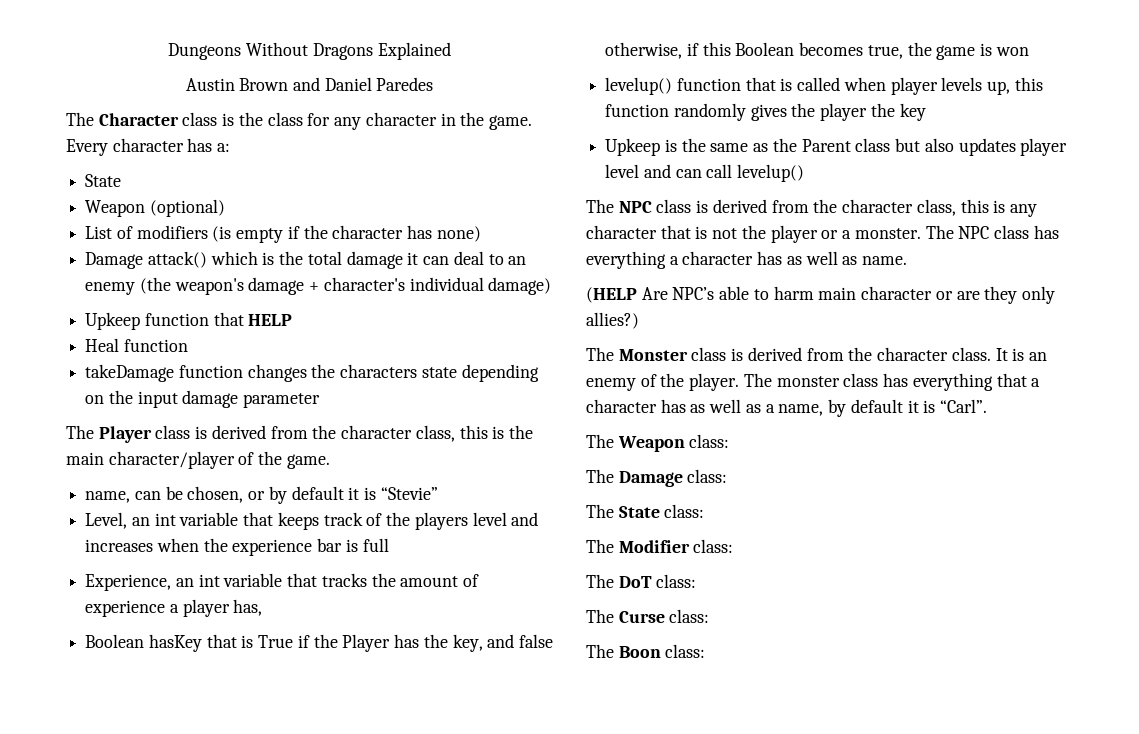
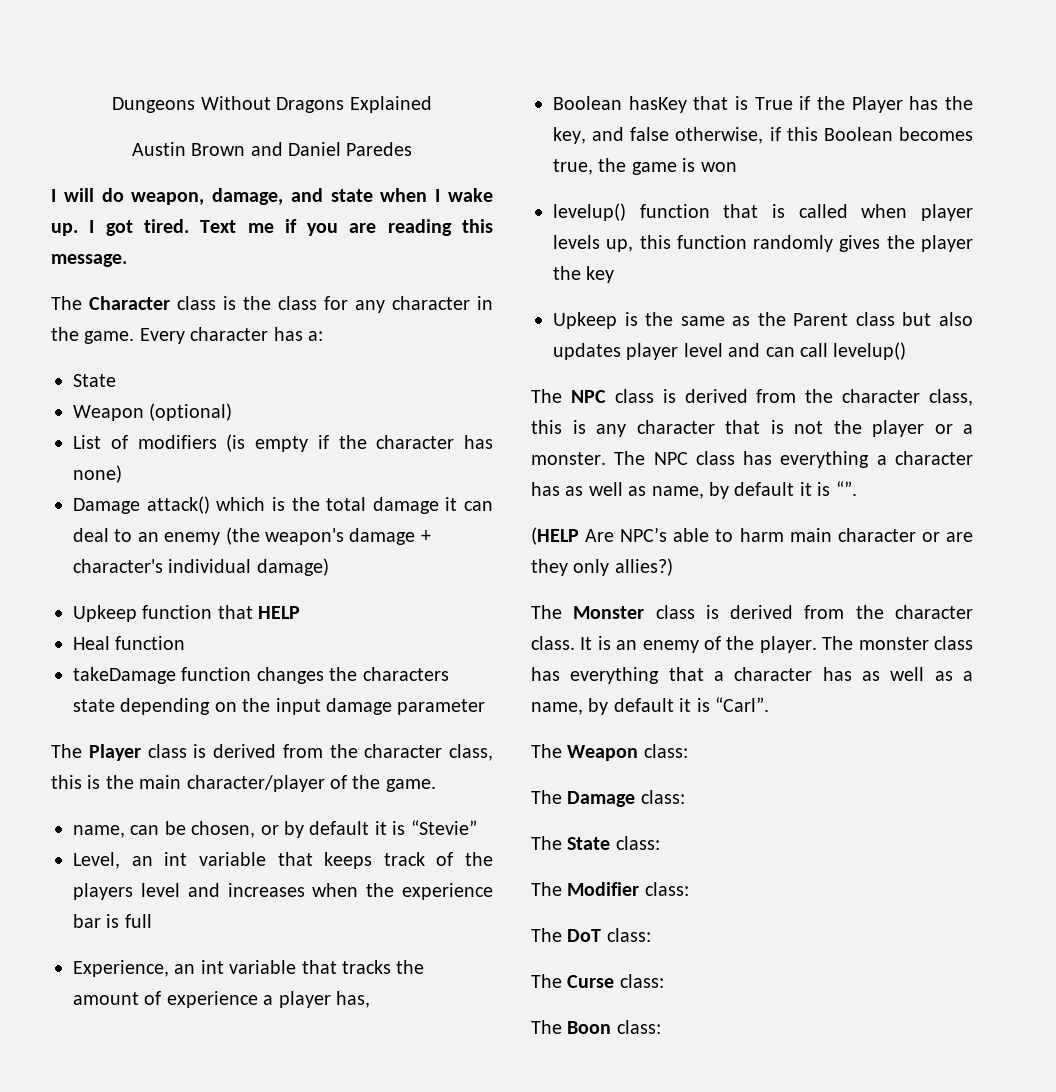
(434, 84) none -> [51,188,493,205] [51,219,494,236] [51,254,127,267] // I will do weapon, damage, and state when I wake up. I got tired. Text me if you are reading this message.
[862,256,908,265] name. -> [651,481,857,499] name, by default it is “”.

